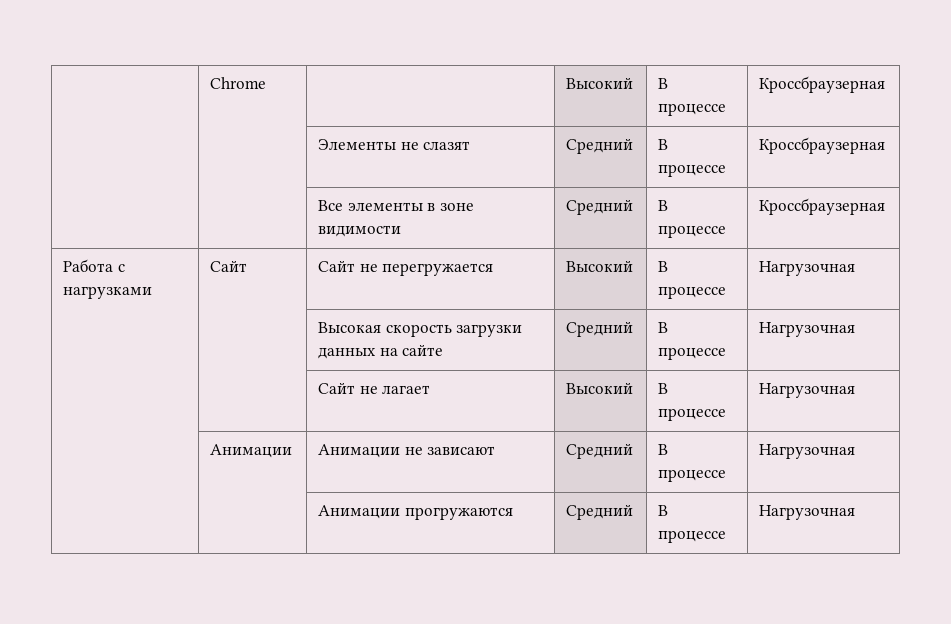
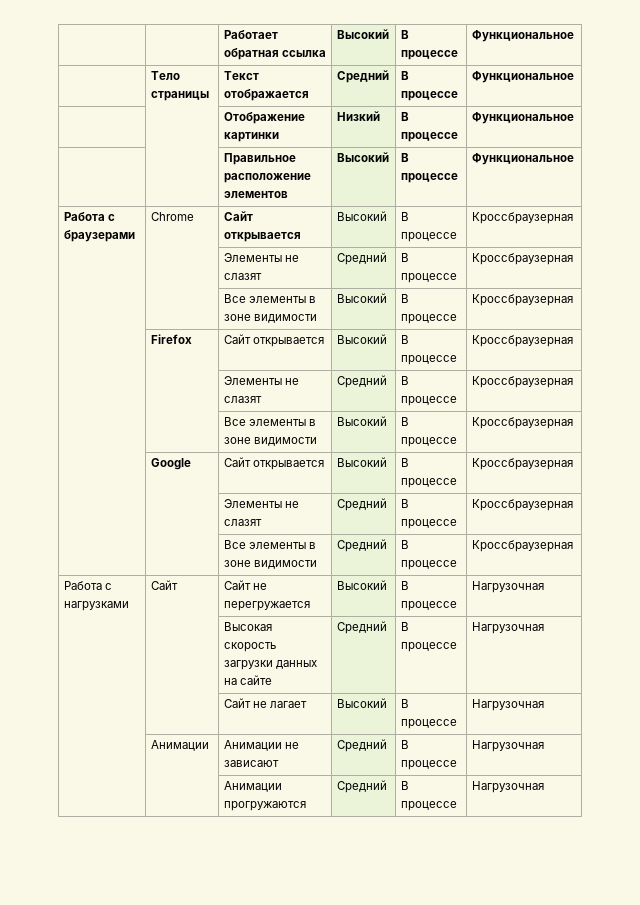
[210,77,267,89] | Chrome | -> [223,30,278,39] [223,48,326,60] [336,29,389,39] [400,30,409,39] [400,50,458,60] [471,30,574,42] [150,71,180,80] [150,91,209,101] [223,71,259,80] [223,89,309,101] [336,70,389,83] [400,71,409,80] [400,91,458,101] [471,71,574,83] [223,112,305,124] [223,132,279,142] [336,111,380,121] [400,112,409,121] [400,132,458,142] [471,112,574,124] [223,153,296,165] [223,173,311,183] [223,191,288,198] [336,152,389,162] [400,153,409,162] [400,173,458,183] [471,153,574,165] [63,212,115,221] [63,230,135,242] [150,212,194,221] [223,211,253,221] [223,232,301,242] [336,211,387,221] [400,212,409,221] [400,232,457,242] [471,212,573,224] [223,253,299,262] [223,273,262,280] [336,252,387,265] [400,253,409,262] [400,273,457,283] [471,253,573,265] [223,294,317,303] [223,314,317,323] [336,293,387,303] [400,294,409,303] [400,314,457,324] [471,294,573,306] [150,334,192,344] [223,334,324,347] [336,334,387,344] [400,335,409,344] [400,355,457,365] [471,335,573,347] [223,376,299,385] [223,396,262,403] [336,375,387,388] [400,376,409,385] [400,396,457,406] [471,376,573,388] [223,417,317,426] [223,437,317,446] [336,416,387,426] [400,417,409,426] [400,437,457,447] [471,417,573,429] [150,458,191,470] [223,457,324,470] | | Работает обратная ссылка | Высокий | В процессе | Функциональное // | Тело страницы | Текст отображается | Средний | В процессе | Функциональное // | | Отображение картинки | Низкий | В процессе | Функциональное // | | Правильное расположение элементов | Высокий | В процессе | Функциональное // Работа с браузерами | Chrome | Сайт открывается | Высокий | В процессе | Кроссбраузерная // | | Элементы не слазят | Средний | В процессе | Кроссбраузерная // | | Все элементы в зоне видимости | Высокий | В процессе | Кроссбраузерная // | Firefox | Сайт открывается | Высокий | В процессе | Кроссбраузерная // | | Элементы не слазят | Средний | В процессе | Кроссбраузерная // | | Все элементы в зоне видимости | Высокий | В процессе | Кроссбраузерная // | Google | Сайт открывается

